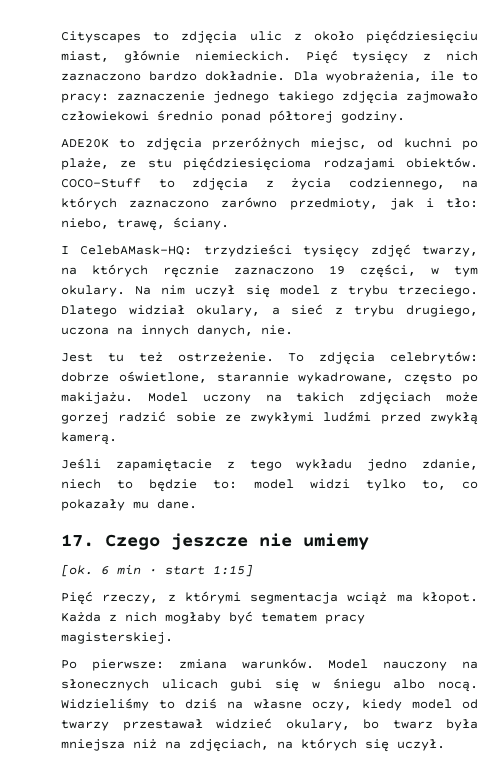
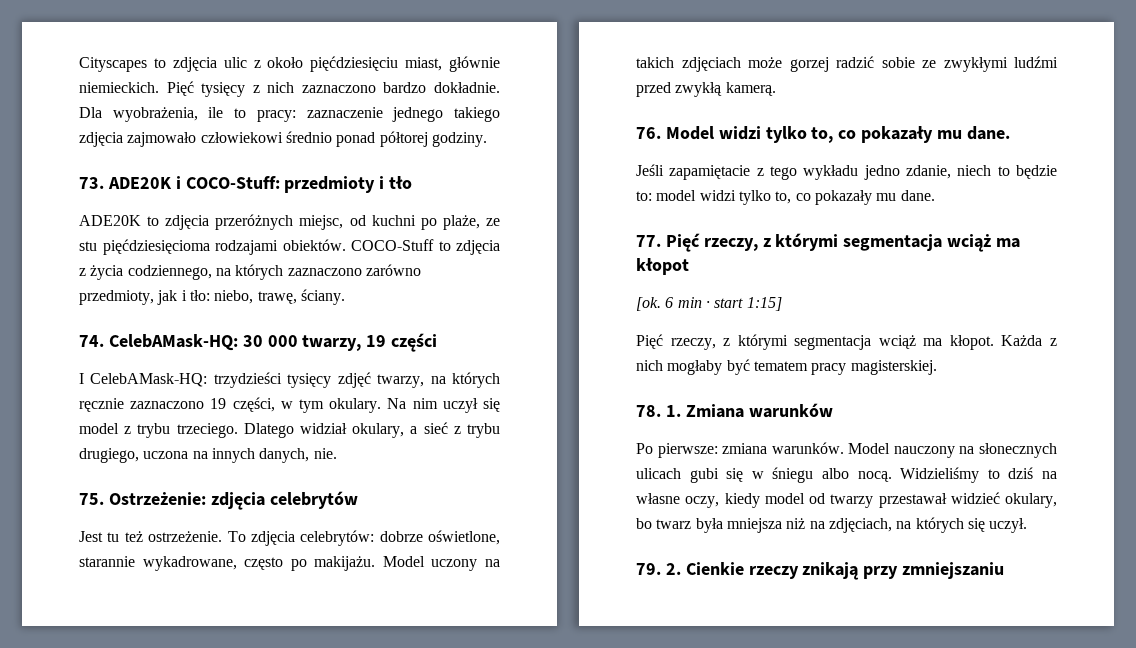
(405, 117) none -> [79,176,413,193] // 73. ADE20K i COCO-Stuff: przedmioty i tło
(229, 223) none -> [79,333,438,352] // 74. CelebAMask-HQ: 30 000 twarzy, 19 części
(293, 330) none -> [79,491,358,510] // 75. Ostrzeżenie: zdjęcia celebrytów
(117, 438) none -> [636,126,1010,143] // 76. Model widzi tylko to, co pokazały mu dane.
[61,533,369,550] 17. Czego jeszcze nie umiemy -> [636,233,1021,252] [636,258,689,275] 77. Pięć rzeczy, z którymi segmentacja wciąż ma kłopot
(173, 638) none -> [636,403,833,418] // 78. 1. Zmiana warunków
(445, 745) none -> [636,562,1005,580] // 79. 2. Cienkie rzeczy znikają przy zmniejszaniu

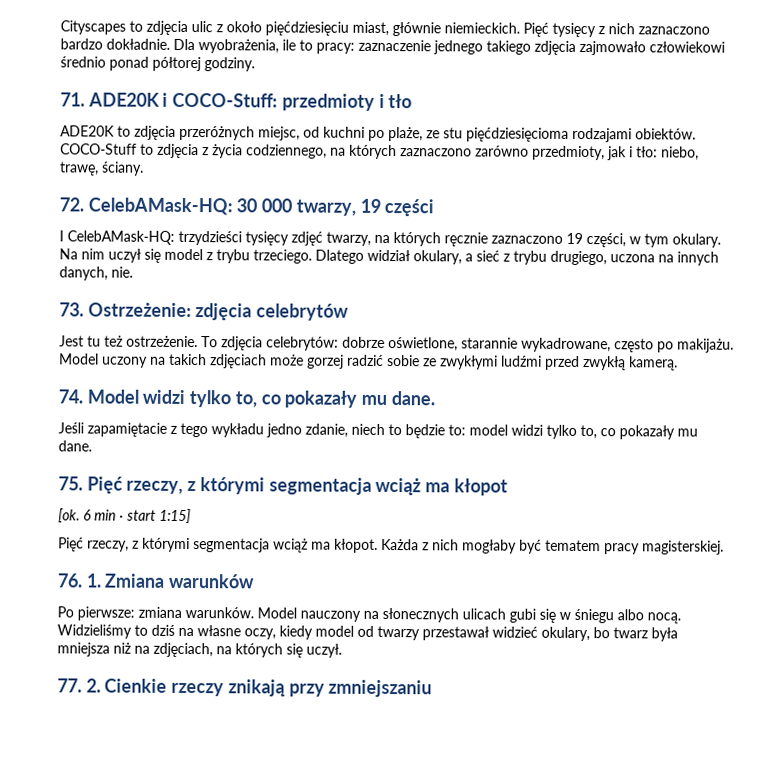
[79,177,104,189] 73. -> [60,92,85,107] 71.
[79,335,104,347] 74. -> [59,197,84,212] 72.
[79,493,104,505] 75. -> [59,302,84,317] 73.
[636,127,661,139] 76. -> [58,389,83,404] 74.
[636,235,661,247] 77. -> [58,476,83,491] 75.
[636,405,661,417] 78. -> [57,573,83,588] 76.
[636,563,661,575] 79. -> [57,678,82,693] 77.

